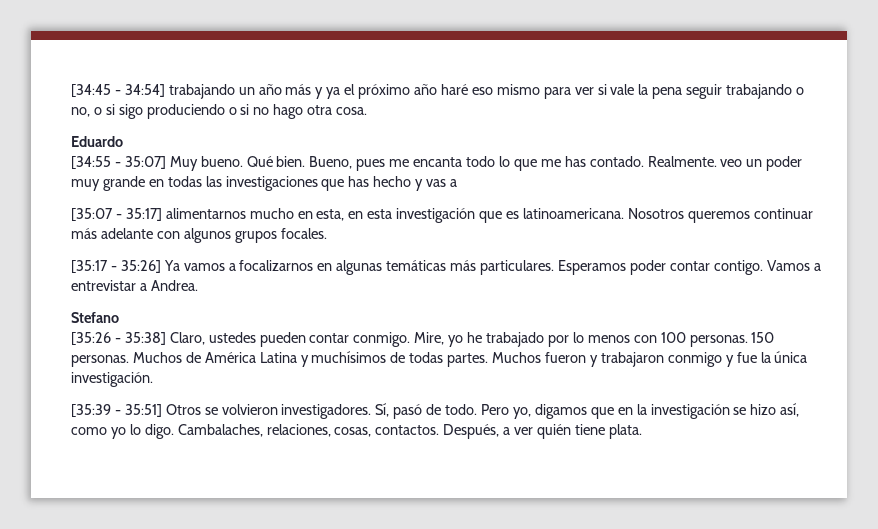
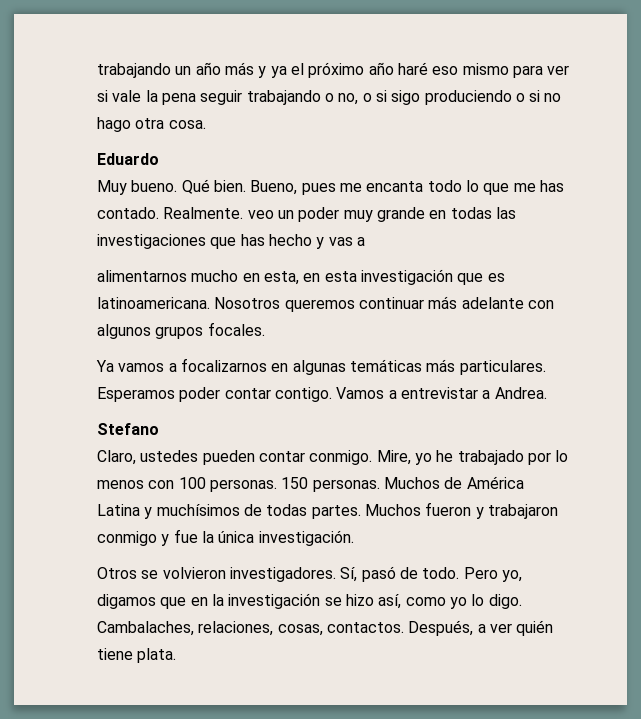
[71,84,165,97] [34:45 - 34:54] -> (97, 70) none
[71,156,166,169] [34:55 - 35:07] -> (159, 159) none
[71,208,162,221] [35:07 - 35:17] -> (365, 241) none
[71,260,161,273] [35:17 - 35:26] -> (265, 329) none
[71,332,166,345] [35:26 - 35:38] -> (159, 429) none
[71,404,162,417] [35:39 - 35:51] -> (354, 538) none

